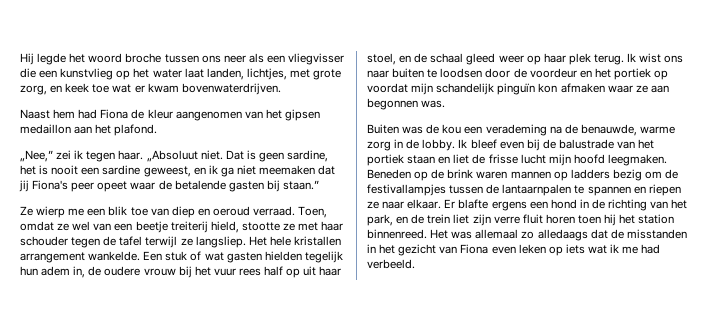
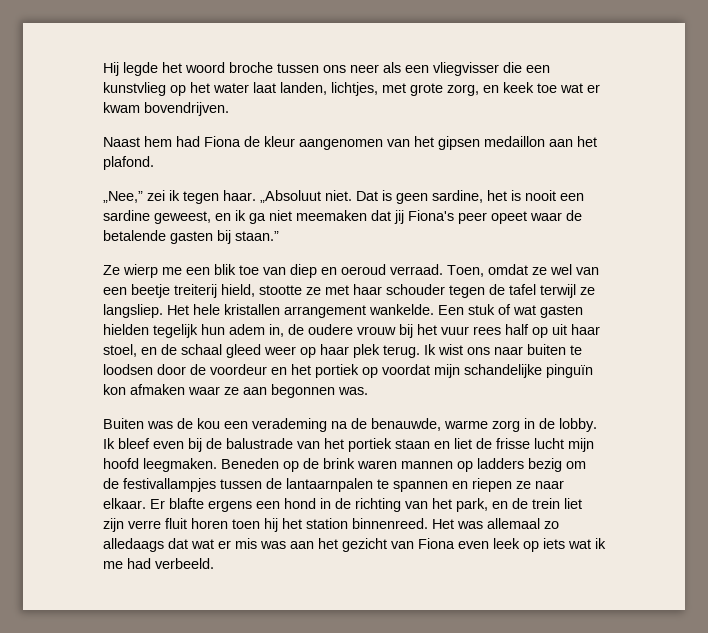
[181,83,281,95] bovenwaterdrijven. -> [144,102,229,116] bovendrijven.
[436,83,495,95] schandelijk -> [464,364,542,378] schandelijke
[610,229,687,239] [367,244,376,253] de misstanden in -> [191,538,314,549] wat er mis was aan
[518,244,546,254] leken -> [493,538,520,549] leek

